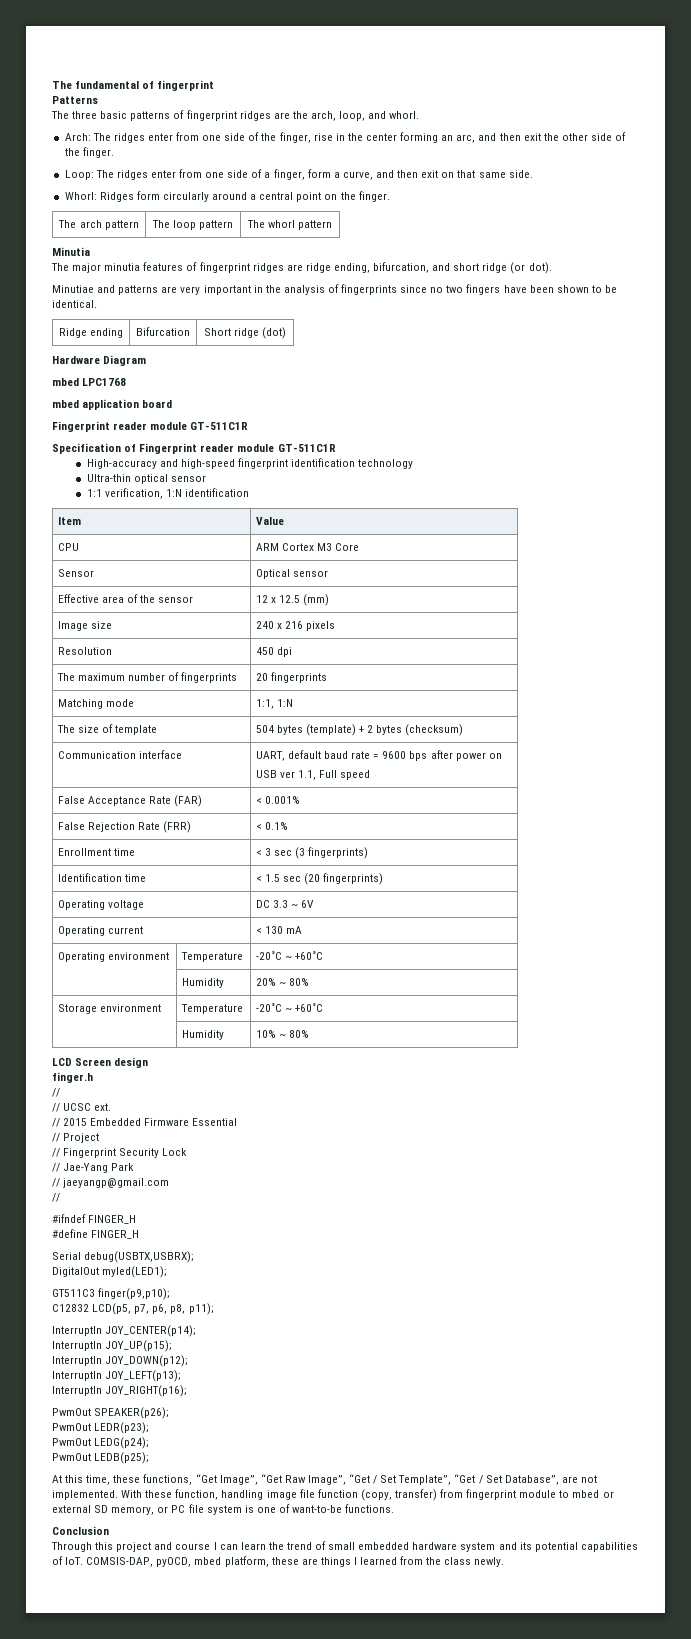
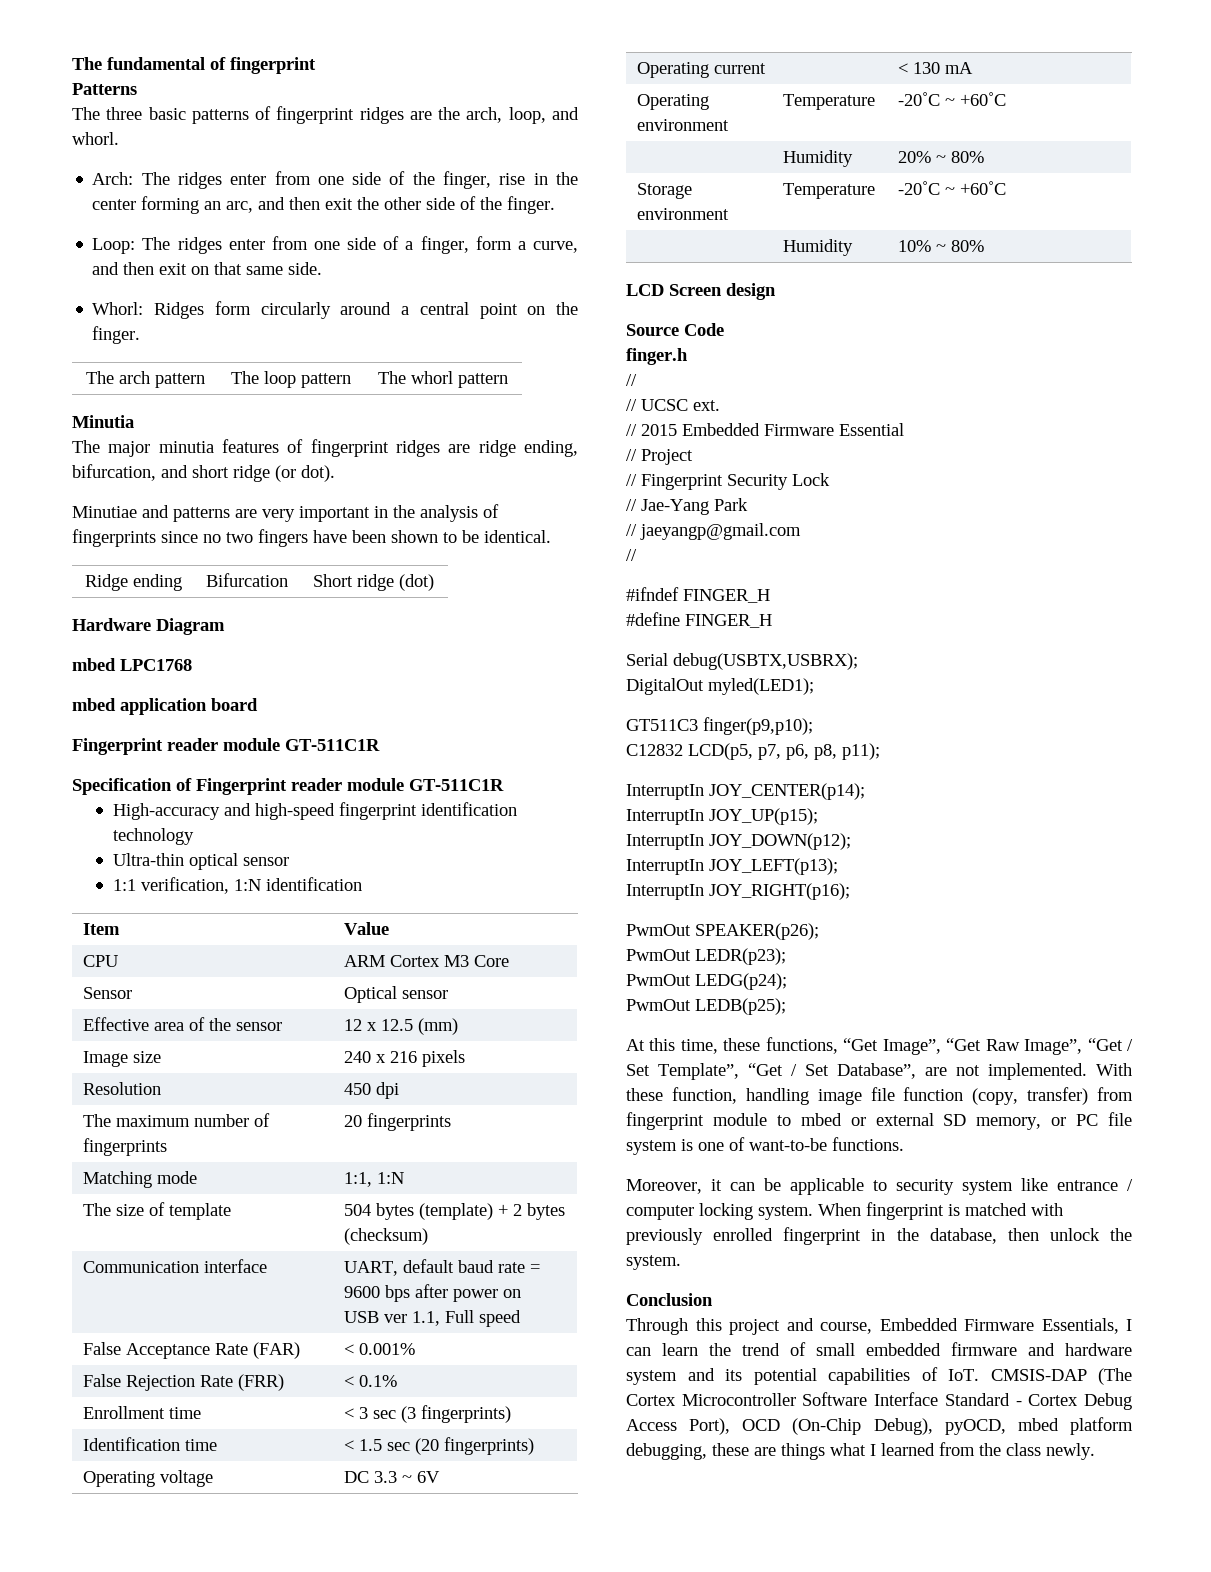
(149, 1062) none -> [626,323,724,336] // Source Code
(395, 1508) none -> [626,1178,1133,1195] [626,1202,1063,1220] [626,1227,1132,1245] [626,1255,681,1270] // Moreover, it can be applicable to security system like entrance / computer locking system. When fingerprint is matched with previously enrolled fingerprint in the database, then unlock the system.
[175,1543,211,1550] course -> [820,1318,1119,1334] course, Embedded Firmware Essentials,
(410, 1546) none -> [951,1342,1055,1356] firmware and
[86,1556,269,1567] COMSIS-DAP, pyOCD, mbed platform, -> [990,1368,1132,1385] [626,1392,1132,1410] [626,1417,1133,1435] [626,1443,707,1460] CMSIS-DAP (The Cortex Microcontroller Software Interface Standard - Cortex Debug Access Port), OCD (On-Chip Debug), pyOCD, mbed platform debugging,
(351, 1562) none -> [830,1443,866,1456] what

